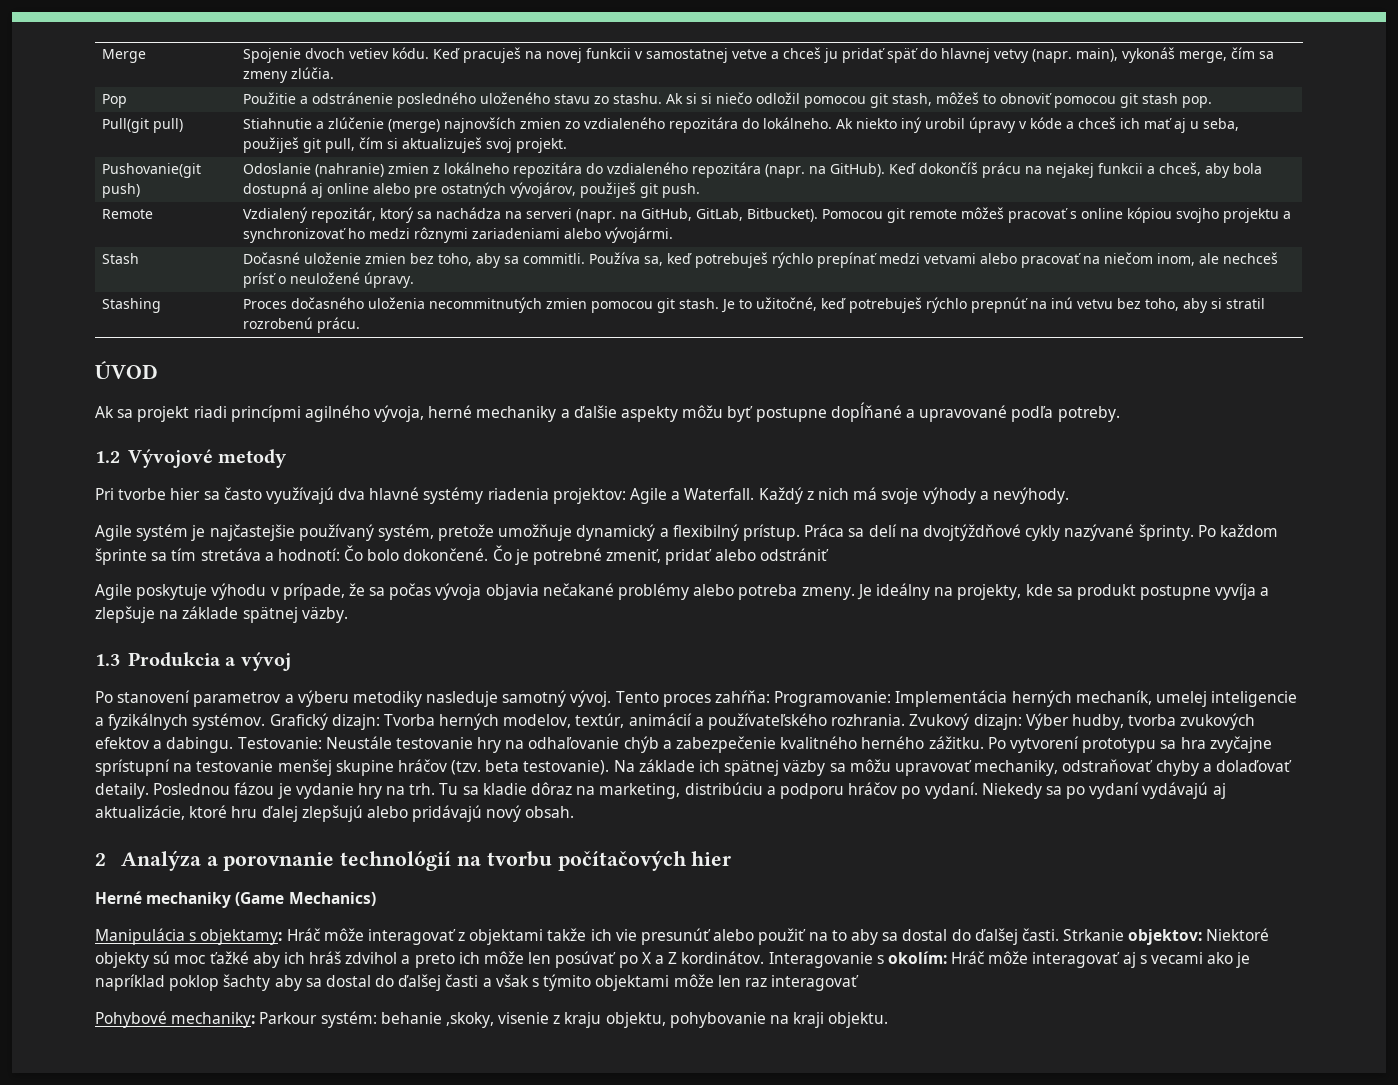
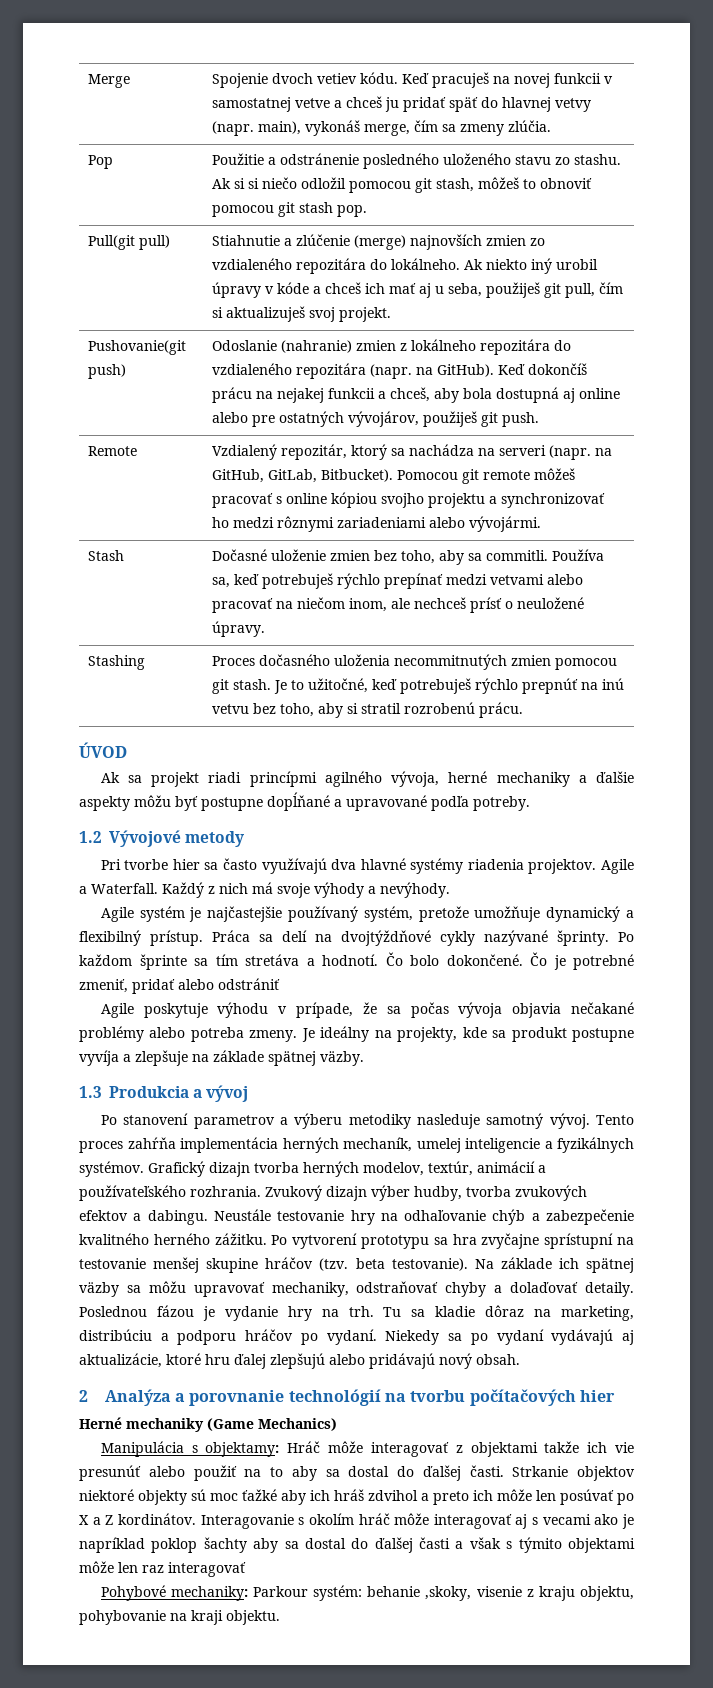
[552,488,626,504] projektov: -> [528,859,597,874] projektov.
[277,548,340,561] hodnotí: -> [322,954,378,966] hodnotí.
[715,690,1008,707] zahŕňa: Programovanie: Implementácia -> [127,1137,278,1153] zahŕňa implementácia
[331,714,435,730] dizajn: Tvorba -> [209,1162,299,1177] dizajn tvorba
[973,713,1069,730] dizajn: Výber -> [326,1185,410,1201] dizajn výber
[237,737,322,749] Testovanie: -> (208, 1217) none
[1128,928,1270,945] objektov: Niektoré -> [577,1466,635,1481] [79,1489,134,1501] objektov niektoré
[887,951,986,964] okolím: Hráč -> [308,1513,390,1525] okolím hráč

